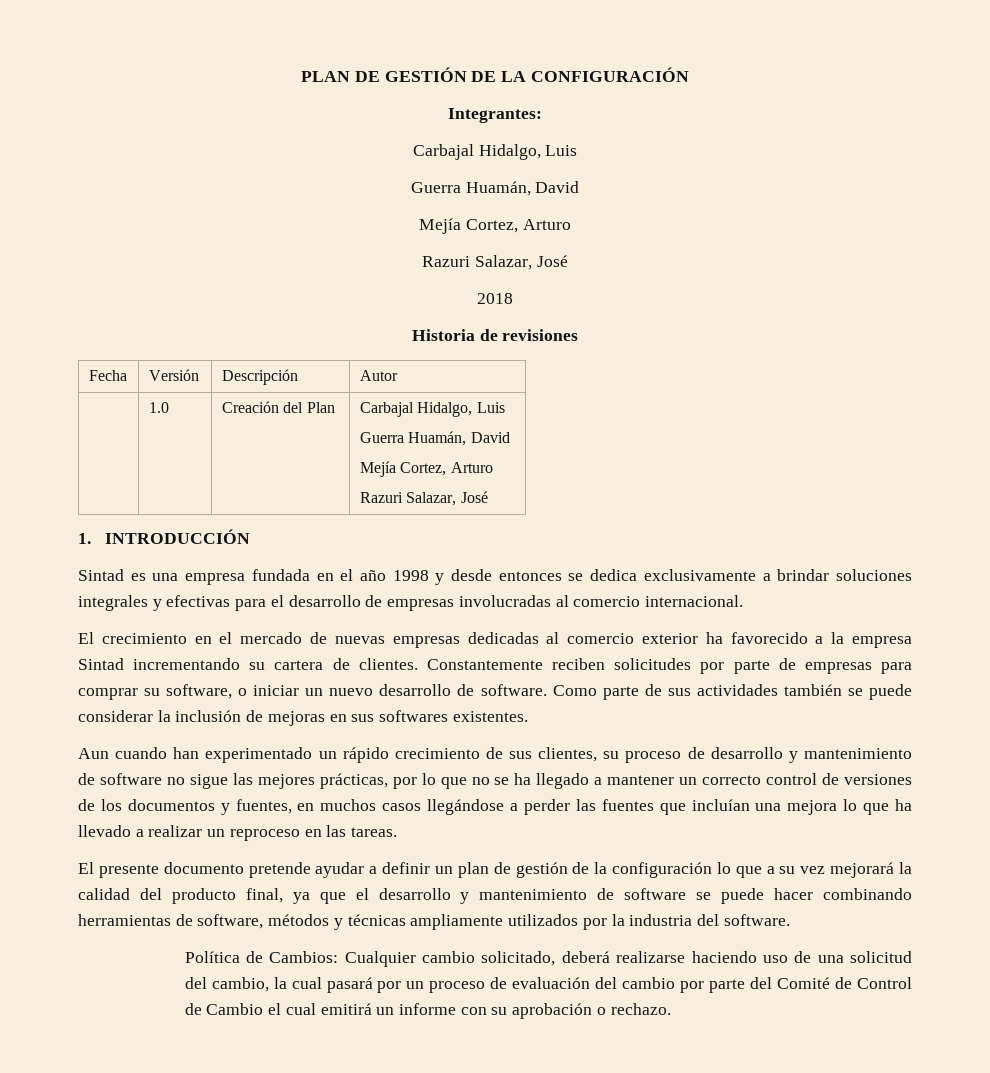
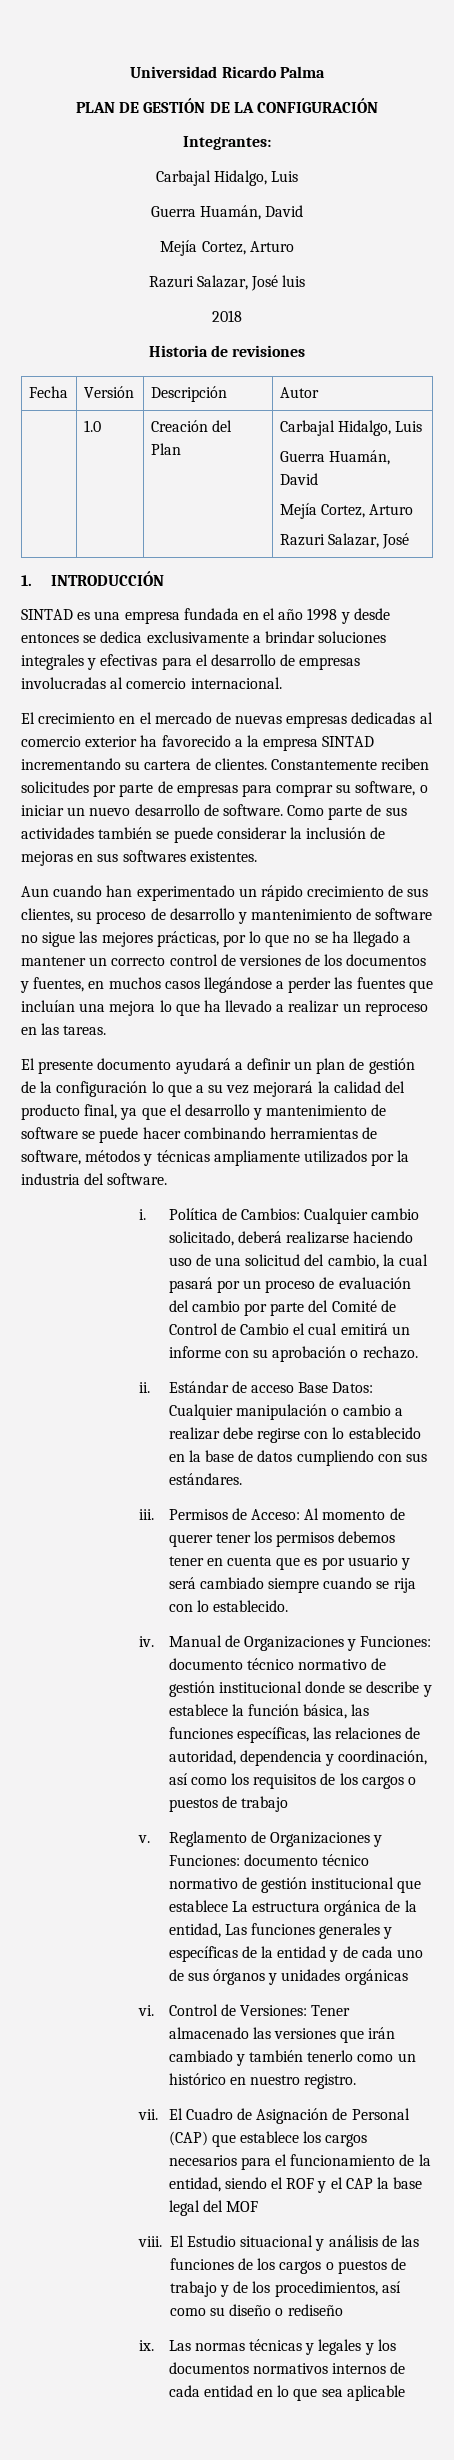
(301, 76) none -> [130,66,325,78] Universidad Ricardo Palma //
(568, 261) none -> [282,275,306,287] luis
[78,569,124,581] Sintad -> [21,609,73,620] SINTAD
[78,658,124,670] Sintad -> [322,736,375,747] SINTAD
[248,862,365,878] pretende ayudar -> [175,1058,231,1074] ayudará
(790, 920) none -> [139,1209,147,1220] i.
(671, 1009) none -> [139,1381,374,1393] [168,1404,404,1420] [168,1427,421,1443] [168,1450,427,1466] [168,1473,242,1485] [139,1508,405,1520] [168,1531,396,1547] [168,1555,410,1570] [168,1577,416,1593] [168,1600,289,1612] [139,1635,432,1651] [168,1658,387,1670] [168,1681,432,1697] [168,1704,370,1719] [168,1727,421,1743] [168,1750,428,1766] [168,1773,416,1789] [168,1796,289,1812] [138,1831,383,1847] [168,1854,370,1866] [168,1877,422,1893] [168,1900,417,1916] [168,1923,393,1939] [168,1946,423,1962] [168,1969,408,1985] [138,2004,351,2016] [168,2027,396,2043] [168,2050,416,2066] [168,2073,357,2089] [138,2108,410,2124] [168,2131,368,2147] [168,2154,431,2170] [168,2177,423,2193] [168,2200,259,2216] [138,2235,420,2251] [169,2258,407,2274] [169,2281,401,2297] [169,2304,343,2316] [139,2339,396,2355] [168,2362,406,2374] [168,2385,405,2401] // ii. Estándar de acceso Base Datos: Cualquier manipulación o cambio a realizar debe regirse con lo establecido en la base de datos cumpliendo con sus estándares. // iii. Permisos de Acceso: Al momento de querer tener los permisos debemos tener en cuenta que es por usuario y será cambiado siempre cuando se rija con lo establecido. // iv. Manual de Organizaciones y Funciones: documento técnico normativo de gestión institucional donde se describe y establece la función básica, las funciones específicas, las relaciones de autoridad, dependencia y coordinación, así como los requisitos de los cargos o puestos de trabajo // v. Reglamento de Organizaciones y Funciones: documento técnico normativo de gestión institucional que establece La estructura orgánica de la entidad, Las funciones generales y específicas de la entidad y de cada uno de sus órganos y unidades orgánicas // vi. Control de Versiones: Tener almacenado las versiones que irán cambiado y también tenerlo como un histórico en nuestro registro. // vii. El Cuadro de Asignación de Personal (CAP) que establece los cargos necesarios para el funcionamiento de la entidad, siendo el ROF y el CAP la base legal del MOF // viii. El Estudio situacional y análisis de las funciones de los cargos o puestos de trabajo y de los procedimientos, así como su diseño o rediseño // ix. Las normas técnicas y legales y los documentos normativos internos de cada entidad en lo que sea aplicable

